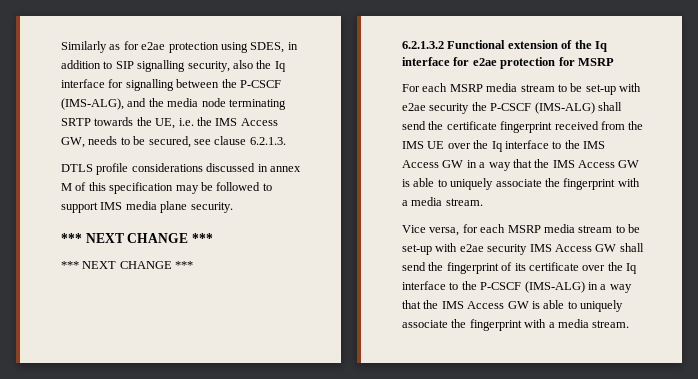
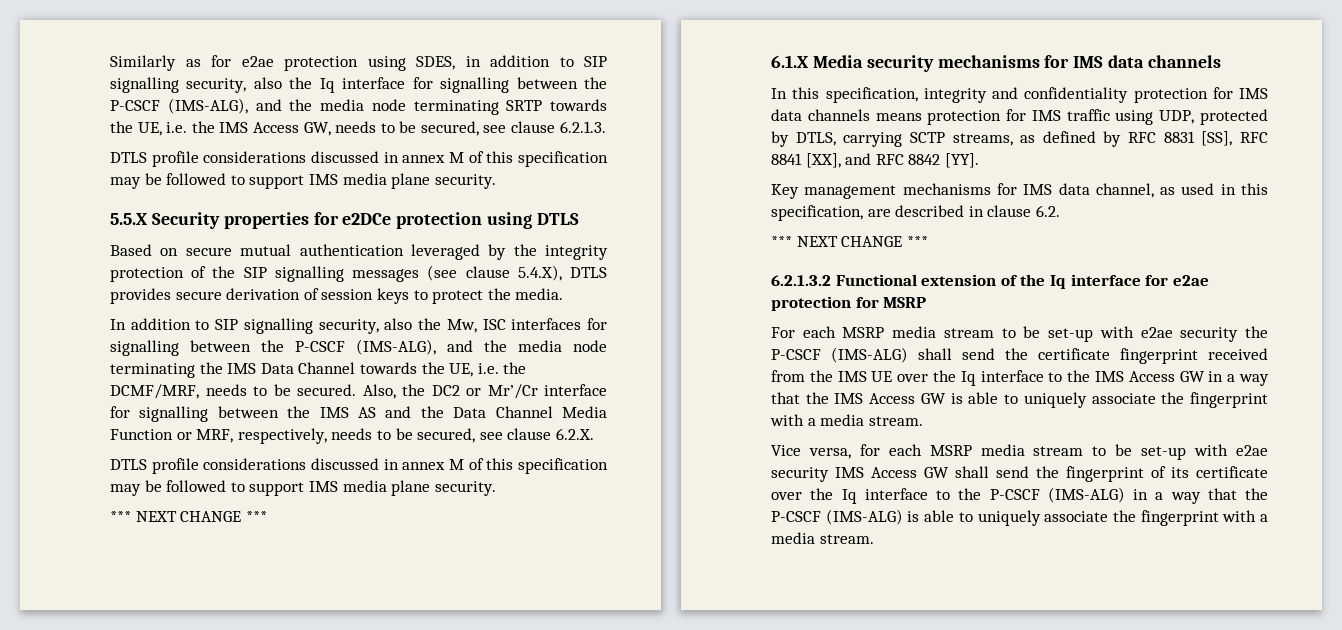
[61,233,213,243] *** NEXT CHANGE *** -> [110,212,580,229] [110,244,608,260] [110,265,607,282] [110,288,564,304] [110,318,608,334] [110,339,607,356] [110,362,527,378] [110,384,607,399] [110,406,607,422] [110,428,594,444] [110,458,609,474] [110,480,496,496] [110,511,267,522] [771,55,1222,72] [771,87,1268,103] [771,109,1268,125] [771,131,1268,147] [771,153,979,168] [771,183,1268,199] [771,205,1060,221] 5.5.X Security properties for e2DCe protection using DTLS // Based on secure mutual authentication leveraged by the integrity protection of the SIP signalling messages (see clause 5.4.X), DTLS provides secure derivation of session keys to protect the media. // In addition to SIP signalling security, also the Mw, ISC interfaces for signalling between the P-CSCF (IMS-ALG), and the media node terminating the IMS Data Channel towards the UE, i.e. the DCMF/MRF, needs to be secured. Also, the DC2 or Mr’/Cr interface for signalling between the IMS AS and the Data Channel Media Function or MRF, respectively, needs to be secured, see clause 6.2.X. // DTLS profile considerations discussed in annex M of this specification may be followed to support IMS media plane security. // *** NEXT CHANGE *** // 6.1.X Media security mechanisms for IMS data channels // In this specification, integrity and confidentiality protection for IMS data channels means protection for IMS traffic using UDP, protected by DTLS, carrying SCTP streams, as defined by RFC 8831 [SS], RFC 8841 [XX], and RFC 8842 [YY]. // Key management mechanisms for IMS data channel, as used in this specification, are described in clause 6.2.
[441,301,529,309] IMS Access GW -> [771,509,903,525] P-CSCF (IMS-ALG)

